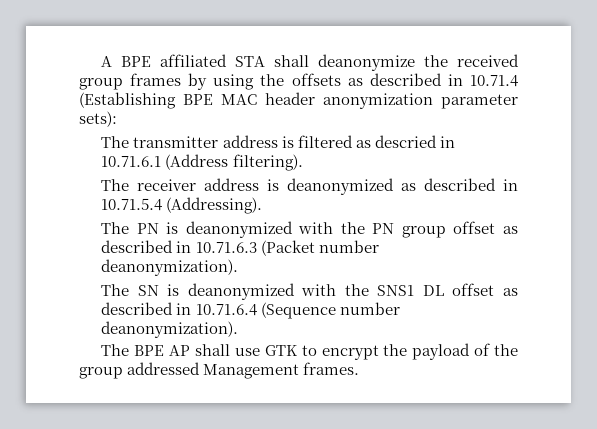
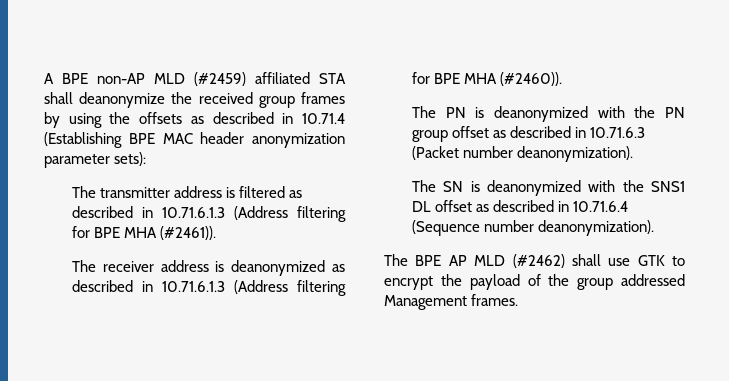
(152, 61) none -> [97,72,246,86] non-AP MLD (#2459)
[374,135,455,148] [101,154,303,171] descried in 10.71.6.1 (Address filtering). -> [71,206,346,222] [71,226,217,240] described in 10.71.6.1.3 (Address filtering for BPE MHA (#2461)).
[101,197,263,214] 10.71.5.4 (Addressing). -> [161,280,346,296] [411,72,563,86] 10.71.6.1.3 (Address filtering for BPE MHA (#2460)).
(191, 350) none -> [474,254,565,268] MLD (#2462)

